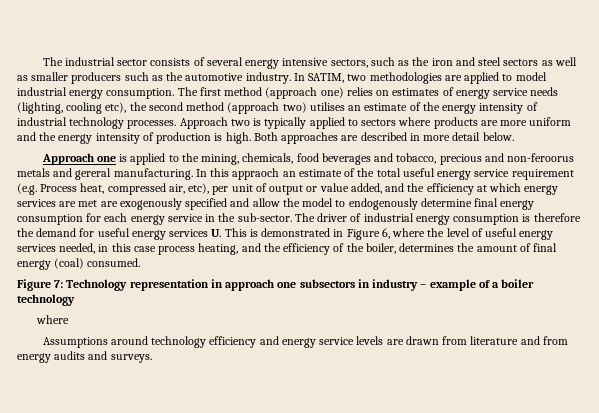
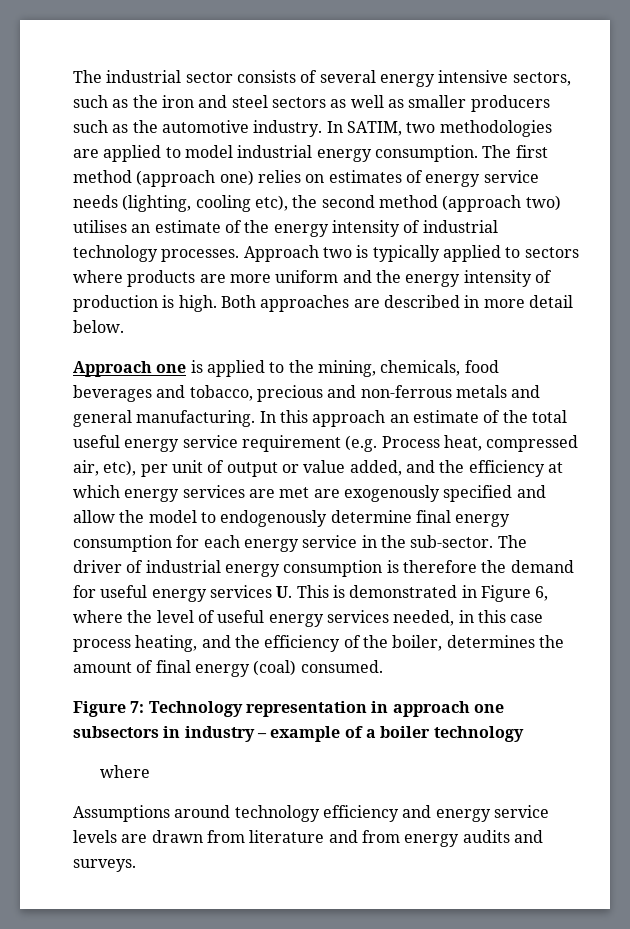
[507,153,575,162] non-feroorus -> [360,385,452,398] non-ferrous
[75,168,112,180] gereral -> [73,410,132,427] general
[232,168,280,180] appraoch -> [312,410,386,427] approach

